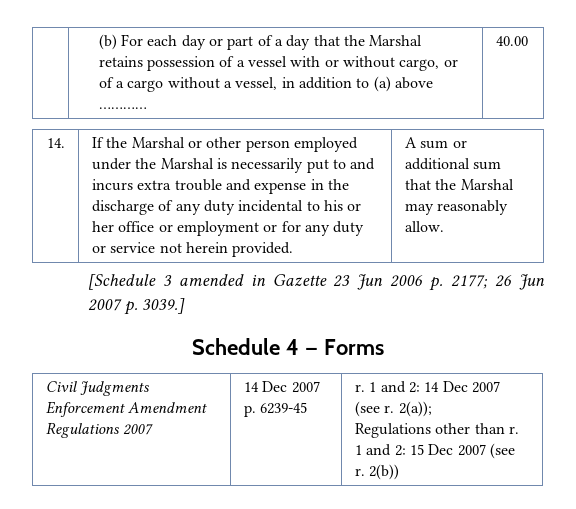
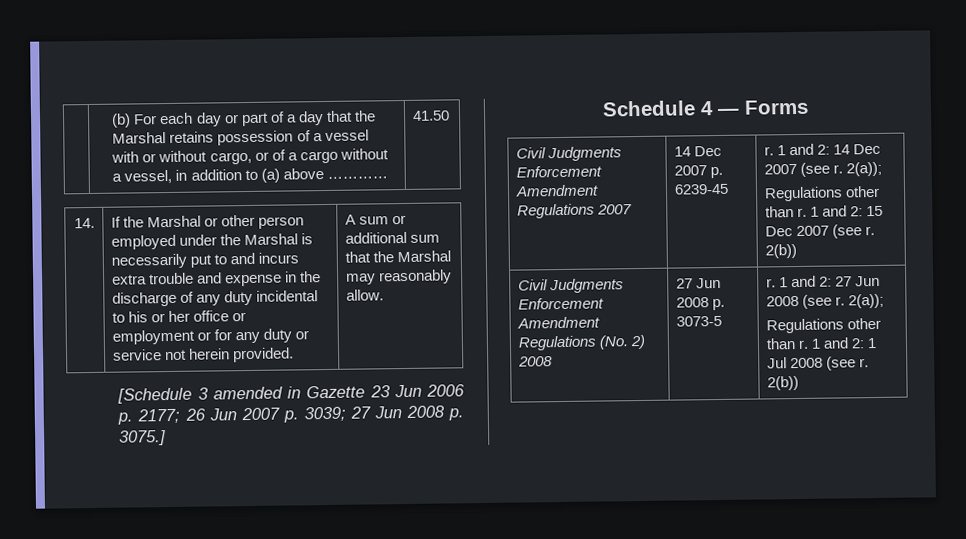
[495,36,528,46] 40.00 -> [411,110,450,121] 41.50
[142,298,186,314] 3039.] -> [303,405,464,422] [119,430,167,446] 3039; 27 Jun 2008 p. 3075.]
(400, 472) none -> [517,278,624,294] [517,297,604,310] [516,316,600,329] [517,334,646,351] [517,356,553,367] [675,277,721,289] [675,297,725,311] [675,315,722,327] [765,275,880,288] [765,293,884,309] [765,317,881,334] [765,337,877,350] [766,356,869,371] [766,375,799,391] // Civil Judgments Enforcement Amendment Regulations (No. 2) 2008 | 27 Jun 2008 p. 3073-5 | r. 1 and 2: 27 Jun 2008 (see r. 2(a)); // Regulations other than r. 1 and 2: 1 Jul 2008 (see r. 2(b))

